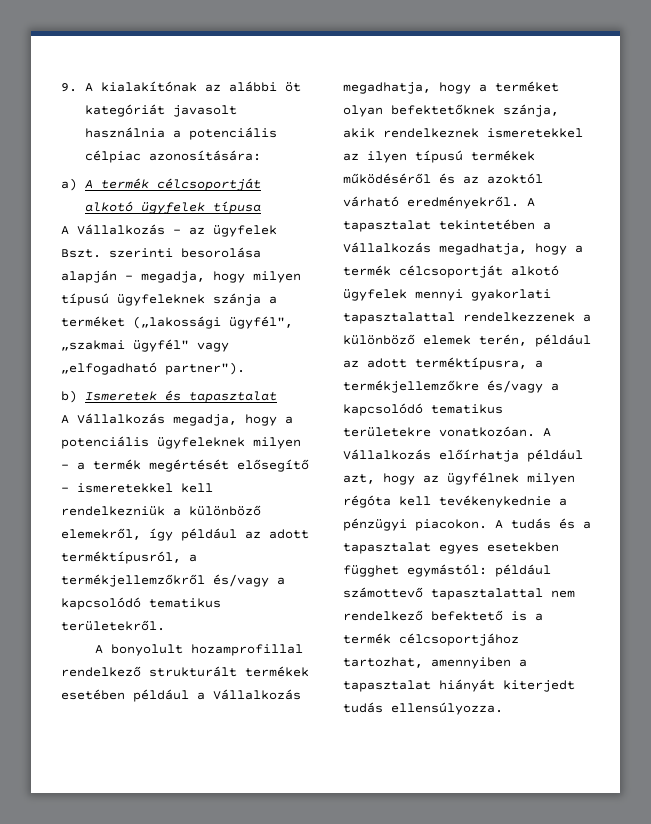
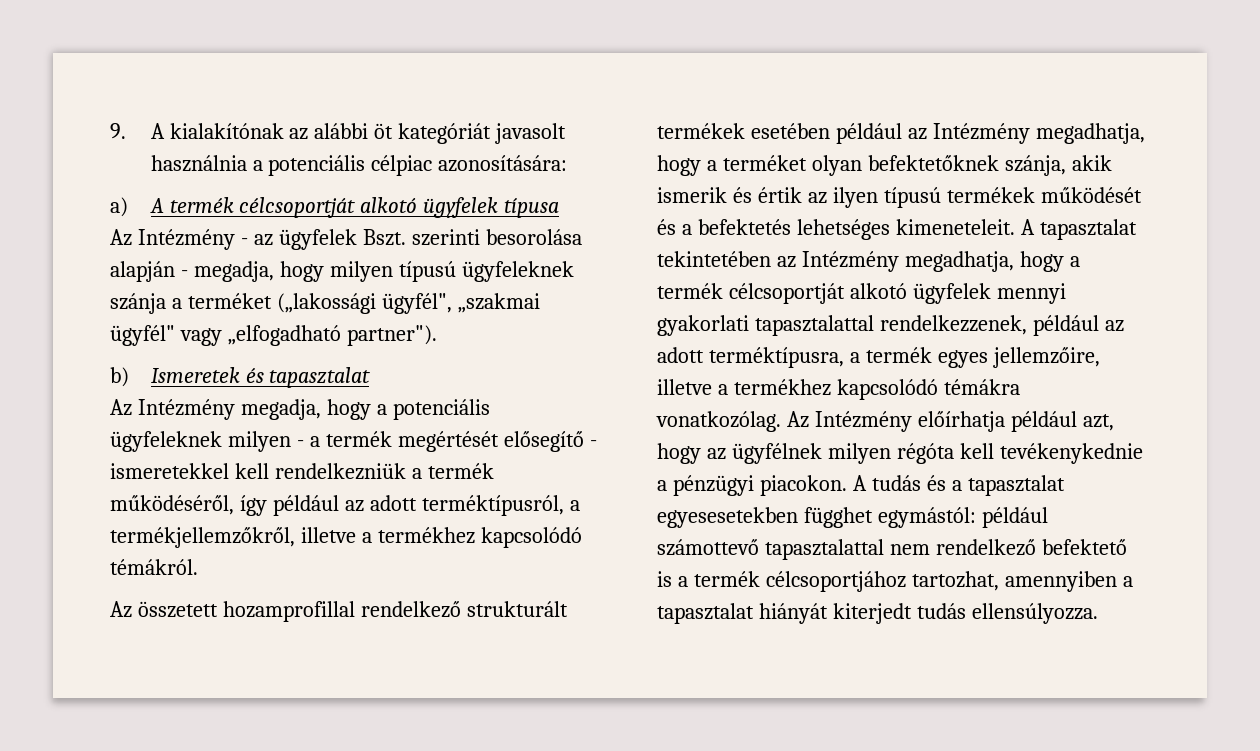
[61,224,165,235] A Vállalkozás -> [110,229,235,250] Az Intézmény
[61,413,165,424] A Vállalkozás -> [110,399,235,420] Az Intézmény
[189,505,261,516] [61,528,141,540] különböző elemekről, -> [427,463,494,479] [110,495,234,515] termék működéséről,
[61,574,285,587] [61,597,221,610] [61,620,165,631] [95,644,184,656] termékjellemzőkről és/vagy a kapcsolódó tematikus területekről. // A bonyolult -> [110,527,582,548] [110,559,198,575] [110,601,218,618] termékjellemzőkről, illetve a termékhez kapcsolódó témákról. // Az összetett
[197,689,301,700] a Vállalkozás -> [907,123,1030,144] az Intézmény
[383,128,583,138] rendelkeznek ismeretekkel -> [657,187,802,203] ismerik és értik
[343,173,543,184] [343,196,519,209] működéséről és az azoktól várható eredményekről. -> [1040,187,1142,203] [657,219,1015,240] működését és a befektetés lehetséges kimeneteleit.
[543,222,551,230] [343,242,431,253] a Vállalkozás -> [776,251,899,272] az Intézmény
[463,312,591,322] [343,334,527,346] rendelkezzenek a különböző elemek terén, -> [879,315,1027,335] rendelkezzenek,
[343,380,559,393] [343,403,503,416] [343,426,551,437] [343,449,431,460] termékjellemzőkre és/vagy a kapcsolódó tematikus területekre vonatkozóan. A Vállalkozás -> [865,347,1100,368] [657,379,1020,400] [656,411,912,432] termék egyes jellemzőire, illetve a termékhez kapcsolódó témákra vonatkozólag. Az Intézmény
[439,542,559,554] egyes esetekben -> [657,507,798,528] egyesesetekben

